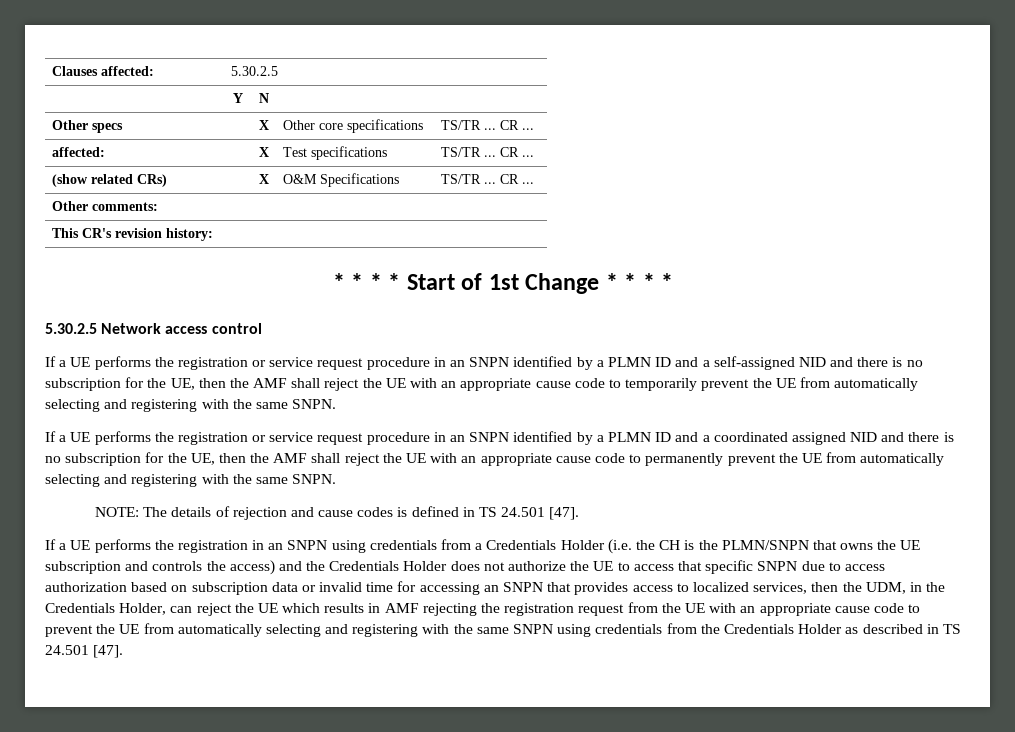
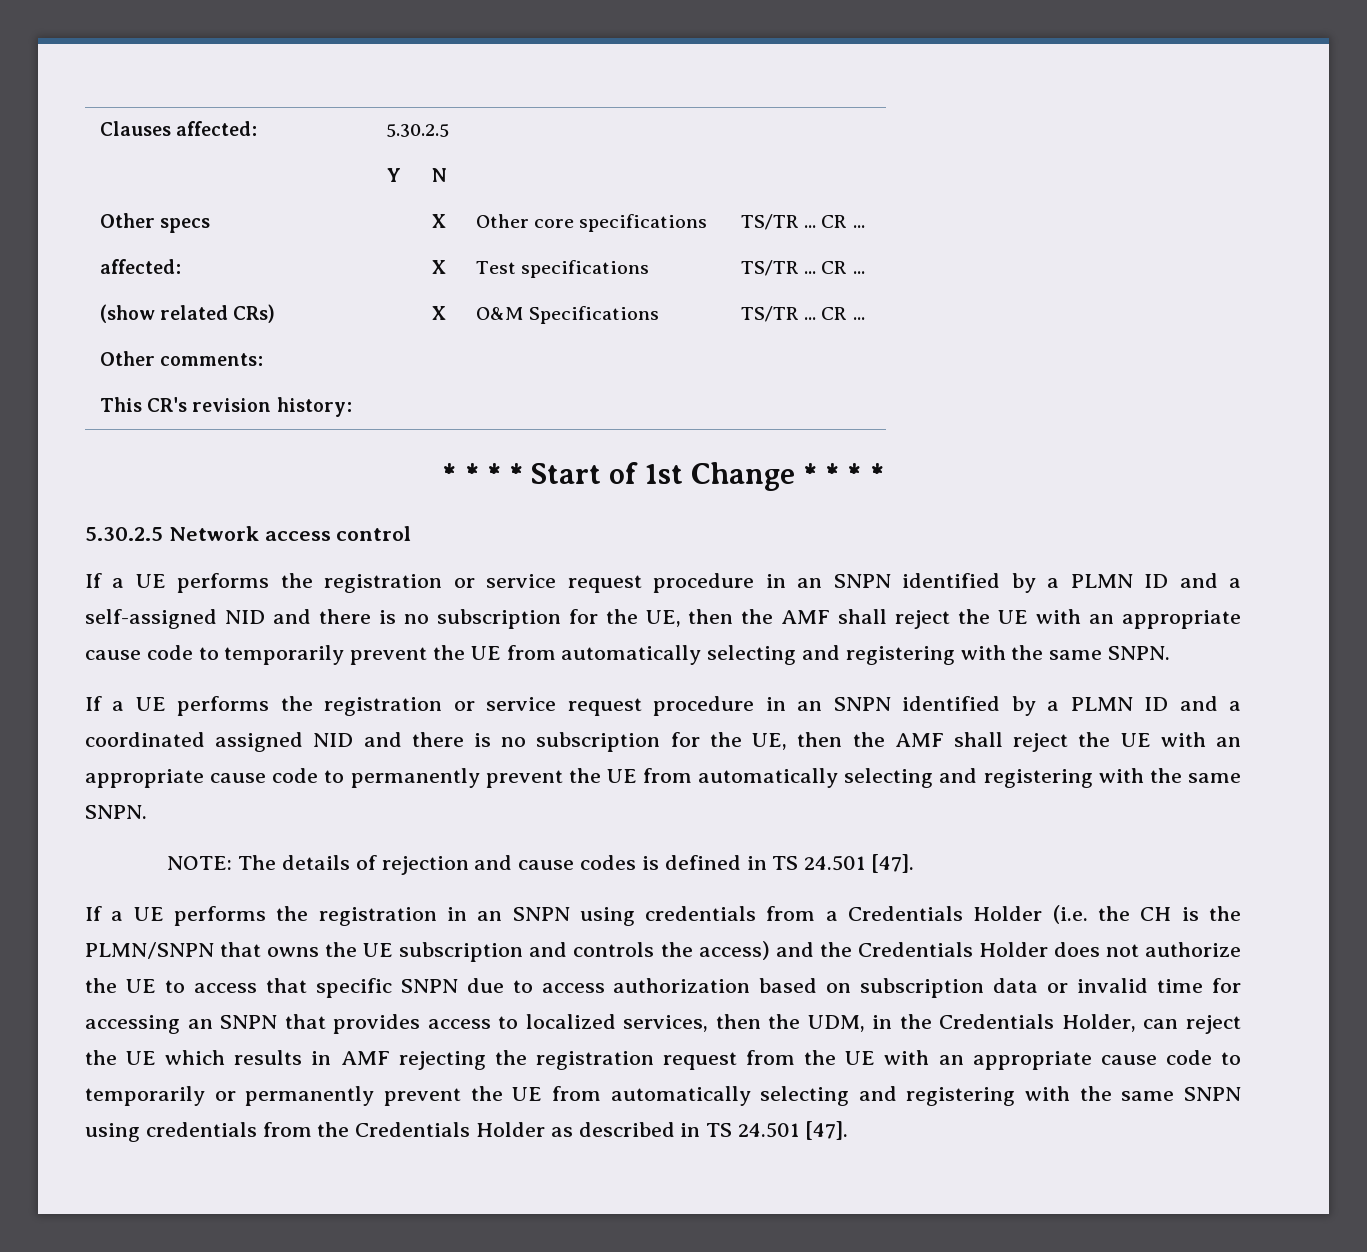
(921, 608) none -> [85,1086,375,1106] temporarily or permanently

